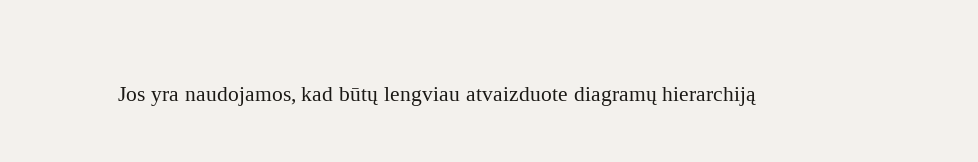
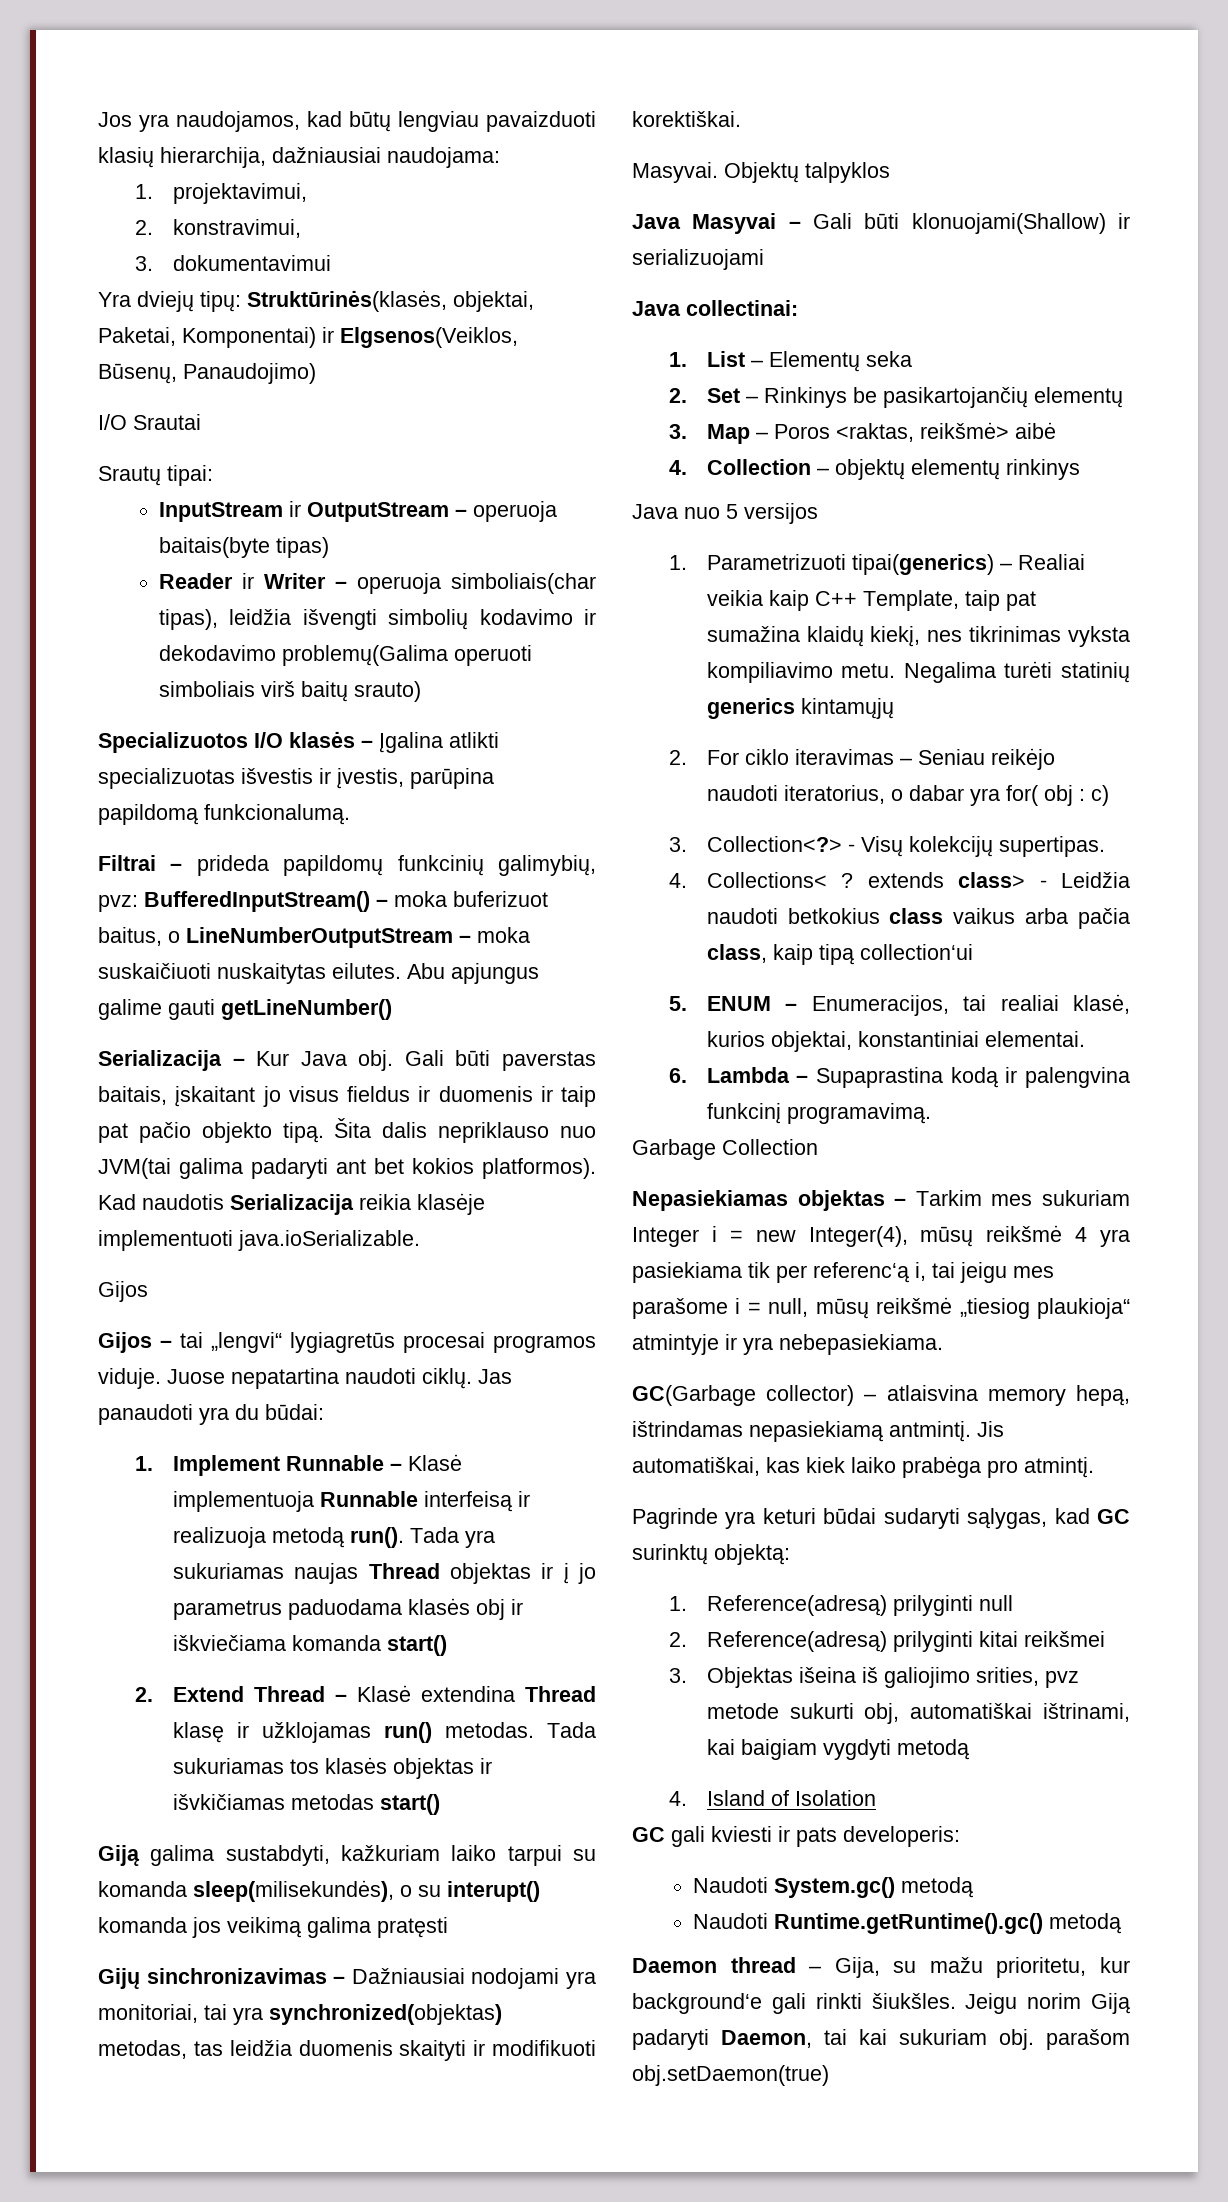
[465,87,757,106] atvaizduote diagramų hierarchiją -> [486,111,596,132] [98,147,500,168] [135,183,307,204] [135,219,301,238] [135,255,331,271] [98,290,534,312] [98,327,518,348] [98,363,316,384] [98,414,201,430] [98,465,213,486] [159,501,558,522] [159,537,330,558] [159,573,596,594] [159,609,596,630] [159,645,533,666] [159,681,422,702] [98,731,499,753] [98,768,494,789] [98,804,350,825] [98,855,596,876] [98,891,548,912] [98,927,530,948] [98,963,539,984] [98,999,392,1020] [98,1050,596,1071] [98,1086,596,1107] [98,1118,596,1143] [98,1158,596,1179] [98,1193,485,1215] [98,1230,420,1251] [98,1281,148,1302] [98,1332,596,1353] [98,1368,512,1389] [98,1404,324,1425] [135,1454,462,1476] [172,1491,530,1512] [172,1527,495,1548] [172,1563,596,1584] [172,1598,523,1620] [172,1635,447,1656] [135,1685,596,1702] [172,1722,596,1743] [172,1757,492,1779] [172,1794,440,1815] [98,1845,596,1866] [98,1880,540,1902] [98,1917,448,1938] [98,1968,596,1989] [98,2004,502,2025] [98,2040,596,2061] [632,111,741,127] [632,162,890,183] [632,213,1130,234] [632,249,764,270] [632,300,798,316] [669,351,912,372] [669,387,1123,408] [669,422,1056,444] [669,459,1080,480] [632,503,818,524] [669,554,1085,575] [706,590,1036,611] [706,626,1130,647] [706,661,1130,683] [706,698,894,719] [669,748,1055,770] [706,785,1109,806] [669,836,1105,857] [669,872,1130,888] [706,908,1130,929] [706,944,973,965] [669,994,1130,1016] [706,1031,1085,1052] [669,1067,1130,1088] [706,1103,931,1124] [632,1139,818,1160] [632,1190,1130,1211] [632,1225,1130,1247] [632,1262,1054,1283] [632,1297,1130,1319] [632,1334,943,1355] [632,1385,1130,1406] [632,1421,1004,1442] [632,1456,1094,1478] [632,1508,1130,1529] [632,1544,790,1565] [669,1595,1013,1616] [669,1631,1105,1652] [669,1667,1079,1688] [706,1703,1130,1724] [706,1739,969,1760] [669,1790,876,1806] [632,1826,960,1847] [693,1877,974,1898] [693,1913,1122,1934] [632,1957,1130,1978] [632,1993,1130,2014] [632,2029,1130,2050] [632,2065,829,2086] pavaizduoti klasių hierarchija, dažniausiai naudojama: // 1. projektavimui, // 2. konstravimui, // 3. dokumentavimui // Yra dviejų tipų: Struktūrinės(klasės, objektai, Paketai, Komponentai) ir Elgsenos(Veiklos, Būsenų, Panaudojimo) // I/O Srautai // Srautų tipai: // InputStream ir OutputStream – operuoja baitais(byte tipas) // Reader ir Writer – operuoja simboliais(char tipas), leidžia išvengti simbolių kodavimo ir dekodavimo problemų(Galima operuoti simboliais virš baitų srauto) // Specializuotos I/O klasės – Įgalina atlikti specializuotas išvestis ir įvestis, parūpina papildomą funkcionalumą. // Filtrai – prideda papildomų funkcinių galimybių, pvz: BufferedInputStream() – moka buferizuot baitus, o LineNumberOutputStream – moka suskaičiuoti nuskaitytas eilutes. Abu apjungus galime gauti getLineNumber() // Serializacija – Kur Java obj. Gali būti paverstas baitais, įskaitant jo visus fieldus ir duomenis ir taip pat pačio objekto tipą. Šita dalis nepriklauso nuo JVM(tai galima padaryti ant bet kokios platformos). Kad naudotis Serializacija reikia klasėje implementuoti java.ioSerializable. // Gijos // Gijos – tai „lengvi“ lygiagretūs procesai programos viduje. Juose nepatartina naudoti ciklų. Jas panaudoti yra du būdai: // 1. Implement Runnable – Klasė implementuoja Runnable interfeisą ir realizuoja metodą run(). Tada yra sukuriamas naujas Thread objektas ir į jo parametrus paduodama klasės obj ir iškviečiama komanda start() // 2. Extend Thread – Klasė extendina Thread klasę ir užklojamas run() metodas. Tada sukuriamas tos klasės objektas ir išvkičiamas metodas start() // Giją galima sustabdyti, kažkuriam laiko tarpui su komanda sleep(milisekundės), o su interupt() komanda jos veikimą galima pratęsti // Gijų sinchronizavimas – Dažniausiai nodojami yra monitoriai, tai yra synchronized(objektas) metodas, tas leidžia duomenis skaityti ir modifikuoti korektiškai. // Masyvai. Objektų talpyklos // Java Masyvai – Gali būti klonuojami(Shallow) ir serializuojami // Java collectinai: // 1. List – Elementų seka // 2. Set – Rinkinys be pasikartojančių elementų // 3. Map – Poros <raktas, reikšmė> aibė // 4. Collection – objektų elementų rinkinys // Java nuo 5 versijos // 1. Parametrizuoti tipai(generics) – Realiai veikia kaip C++ Template, taip pat sumažina klaidų kiekį, nes tikrinimas vyksta kompiliavimo metu. Negalima turėti statinių generics kintamųjų // 2. For ciklo iteravimas – Seniau reikėjo naudoti iteratorius, o dabar yra for( obj : c) // 3. Collection<?> - Visų kolekcijų supertipas. // 4. Collections< ? extends class> - Leidžia naudoti betkokius class vaikus arba pačia class, kaip tipą collection‘ui // 5. ENUM – Enumeracijos, tai realiai klasė, kurios objektai, konstantiniai elementai. // 6. Lambda – Supaprastina kodą ir palengvina funkcinį programavimą. // Garbage Collection // Nepasiekiamas objektas – Tarkim mes sukuriam Integer i = new Integer(4), mūsų reikšmė 4 yra pasiekiama tik per referenc‘ą i, tai jeigu mes parašome i = null, mūsų reikšmė „tiesiog plaukioja“ atmintyje ir yra nebepasiekiama. // GC(Garbage collector) – atlaisvina memory hepą, ištrindamas nepasiekiamą antmintį. Jis automatiškai, kas kiek laiko prabėga pro atmintį. // Pagrinde yra keturi būdai sudaryti sąlygas, kad GC surinktų objektą: // 1. Reference(adresą) prilyginti null // 2. Reference(adresą) prilyginti kitai reikšmei // 3. Objektas išeina iš galiojimo srities, pvz metode sukurti obj, automatiškai ištrinami, kai baigiam vygdyti metodą // 4. Island of Isolation // GC gali kviesti ir pats developeris: // Naudoti System.gc() metodą // Naudoti Runtime.getRuntime().gc() metodą // Daemon thread – Gija, su mažu prioritetu, kur background‘e gali rinkti šiukšles. Jeigu norim Giją padaryti Daemon, tai kai sukuriam obj. parašom obj.setDaemon(true)

